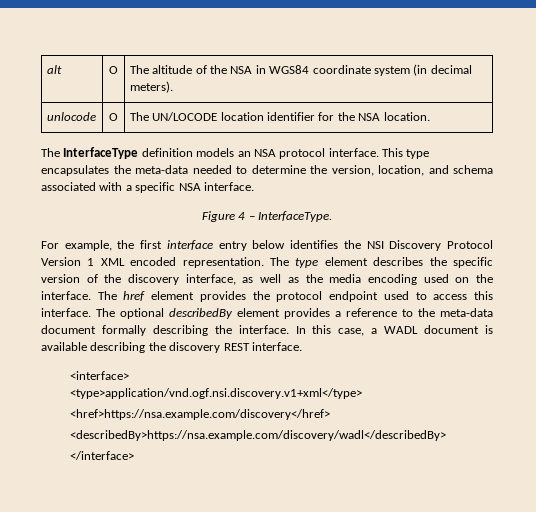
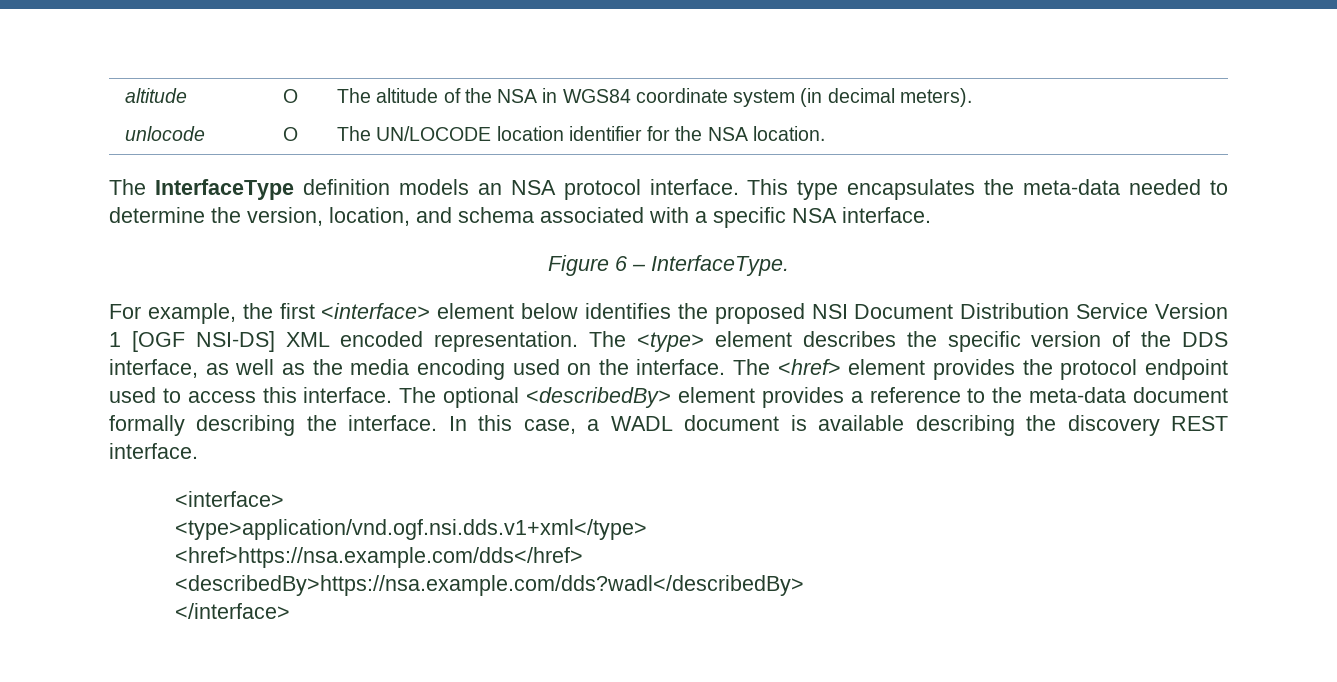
[46,65,62,74] alt -> [124,88,187,103] altitude
[238,212,246,220] 4 -> [615,256,627,271] 6
[166,240,247,251] interface entry -> [321,303,515,319] <interface> element
[366,240,493,251] [41,257,95,266] NSI Discovery Protocol Version 1 -> [714,303,1229,324] [109,331,275,352] proposed NSI Document Distribution Service Version 1 [OGF NSI-DS]
[295,258,319,268] type -> [637,332,705,352] <type>
[128,274,180,285] discovery -> [1182,332,1228,347] DDS
[123,291,146,301] href -> [777,359,841,375] <href>
[169,308,233,319] describedBy -> [526,387,672,408] <describedBy>
[69,388,362,399] [69,409,330,420] [69,430,446,441] <type>application/vnd.ogf.nsi.discovery.v1+xml</type> // <href>https://nsa.example.com/discovery</href> // <describedBy>https://nsa.example.com/discovery/wadl</describedBy> -> [174,519,647,540] [174,547,583,568] [174,575,804,596] <type>application/vnd.ogf.nsi.dds.v1+xml</type> // <href>https://nsa.example.com/dds</href> // <describedBy>https://nsa.example.com/dds?wadl</describedBy>

